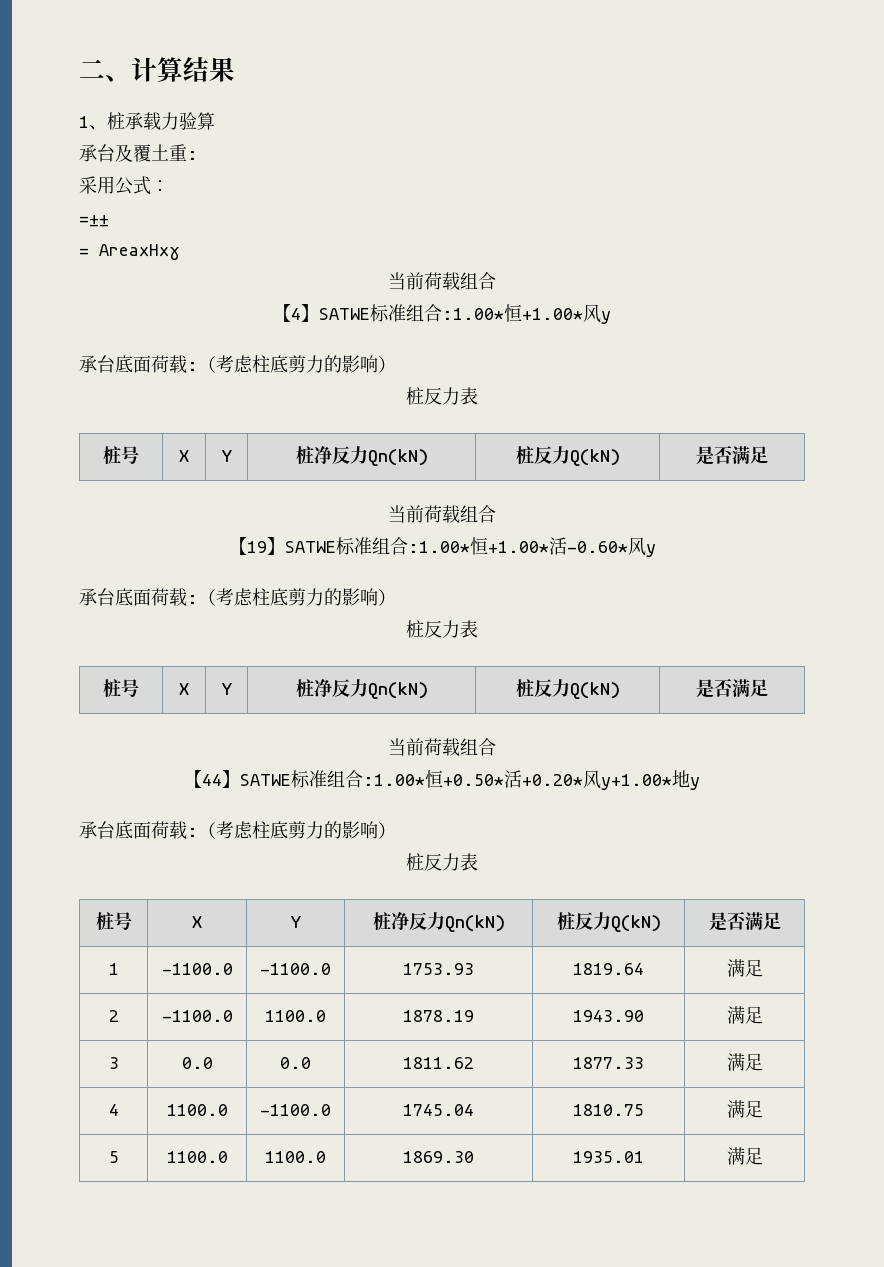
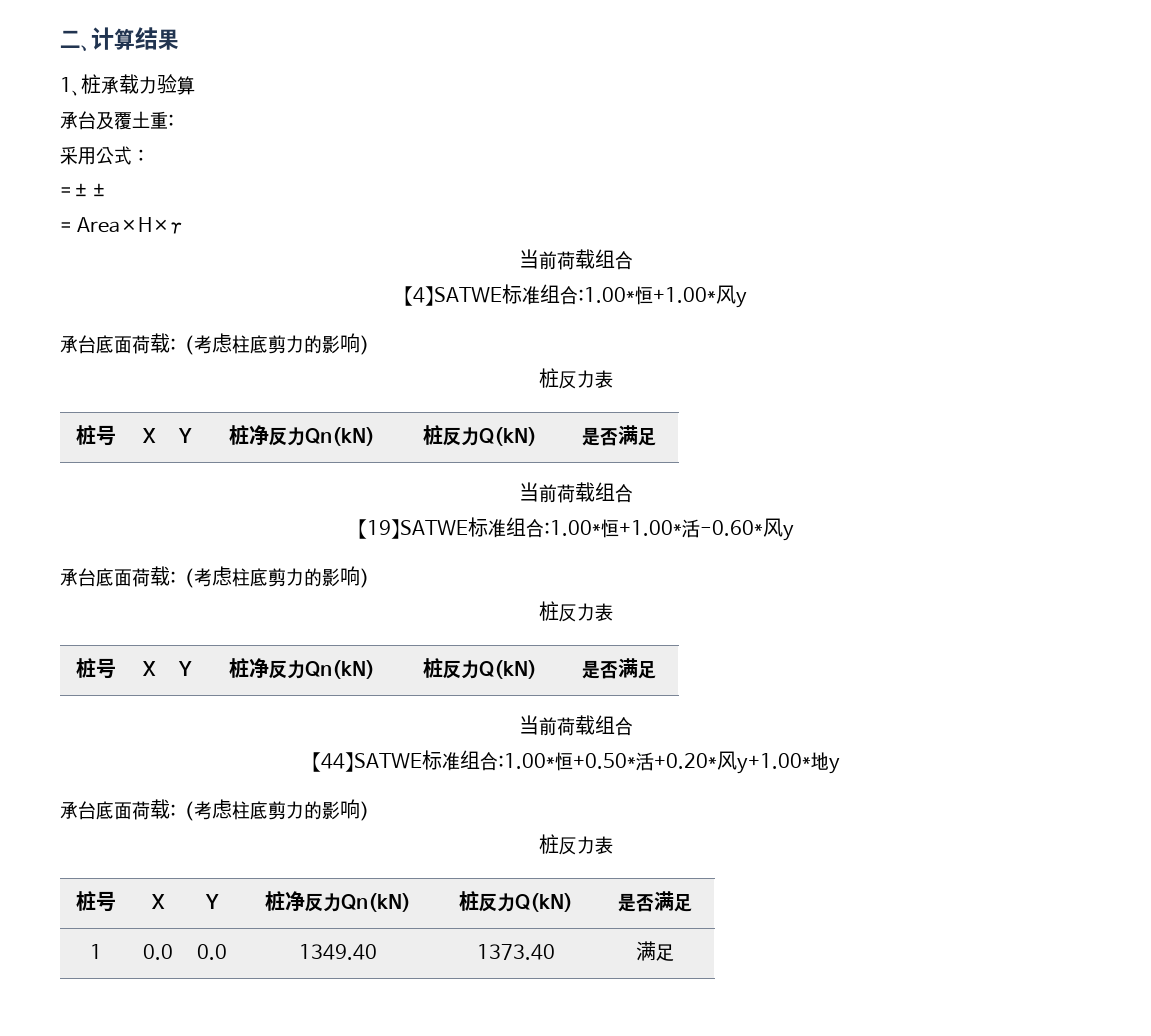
[161,963,233,975] [260,963,331,975] [402,963,474,975] [573,963,644,975] [726,959,763,977] [108,1010,119,1022] [161,1010,233,1022] [265,1010,326,1022] [402,1010,474,1022] [573,1010,644,1022] [726,1006,763,1024] [108,1057,119,1069] | -1100.0 | -1100.0 | 1753.93 | 1819.64 | 满足 // 2 | -1100.0 | 1100.0 | 1878.19 | 1943.90 | 满足 // 3 -> (102, 951) none
[402,1057,474,1069] [573,1057,644,1069] [726,1053,763,1071] [108,1104,119,1116] [166,1104,228,1116] [260,1104,331,1116] [402,1104,474,1116] [573,1104,644,1116] [726,1100,763,1118] [108,1151,119,1163] [166,1151,228,1163] [265,1151,326,1163] [402,1151,474,1163] [573,1151,644,1163] [726,1147,763,1165] 1811.62 | 1877.33 | 满足 // 4 | 1100.0 | -1100.0 | 1745.04 | 1810.75 | 满足 // 5 | 1100.0 | 1100.0 | 1869.30 | 1935.01 | 满足 -> [298,944,377,960] [477,944,555,960] [636,941,674,961] 1349.40 | 1373.40 | 满足

